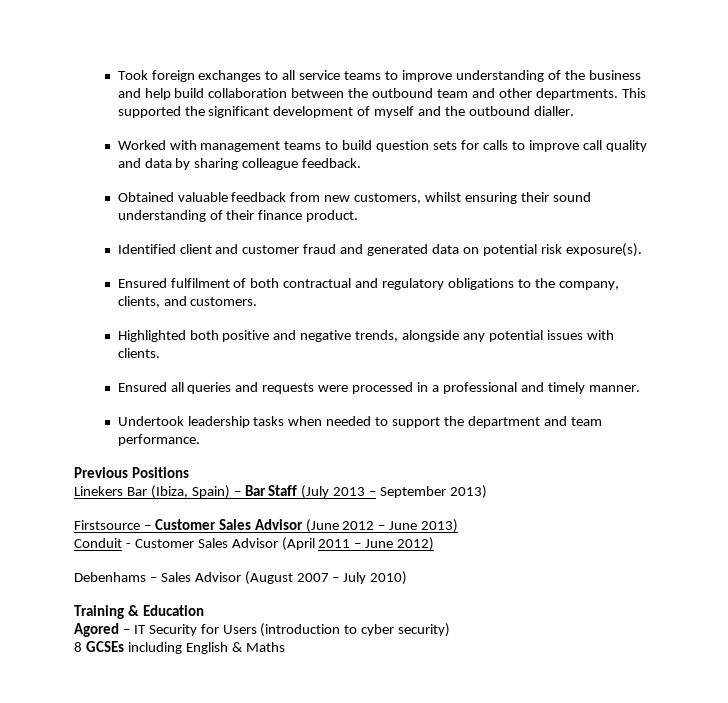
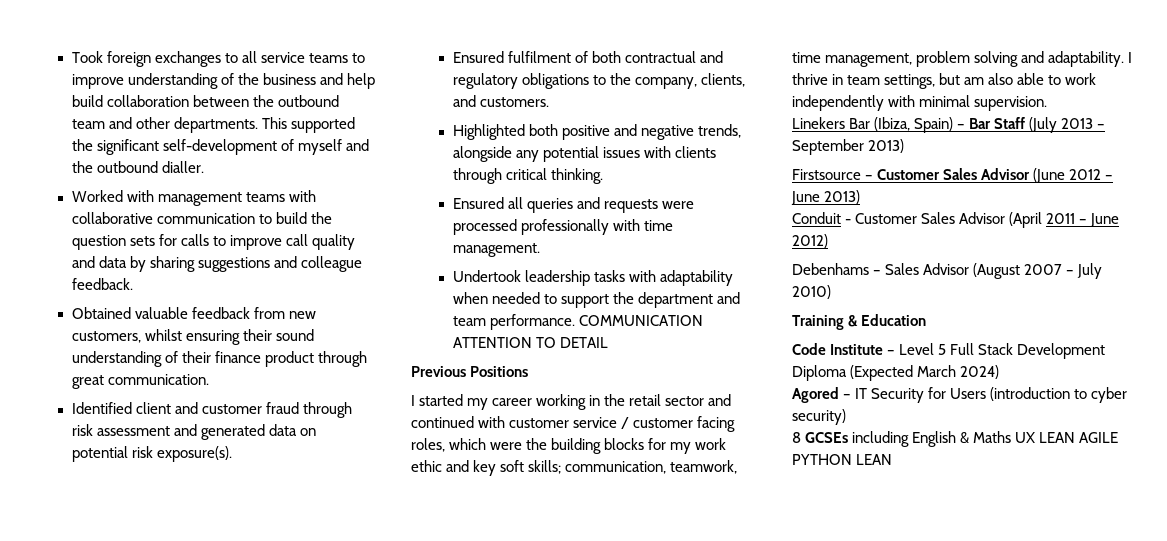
[273,106,354,118] development -> [162,139,277,155] self-development
(322, 145) none -> [288,190,316,202] [71,212,255,224] with collaborative communication
(373, 145) none -> [310,212,332,224] the
(239, 164) none -> [197,256,297,272] suggestions and
[306,210,359,222] product. -> [264,351,367,367] [71,374,209,389] product through great communication.
(337, 249) none -> [302,402,352,418] [71,424,170,436] through risk assessment
[117,348,160,358] clients. -> [674,146,716,158] [452,168,603,184] clients through critical thinking.
[417,382,640,394] in a professional and timely manner. -> [520,219,673,235] [452,243,540,257] professionally with time management.
(285, 421) none -> [628,270,733,286] with adaptability
[74,467,189,478] // Previous Positions -> [578,315,703,326] [452,337,608,348] [411,366,529,377] [411,394,732,410] [411,416,736,432] [411,438,727,454] [411,460,738,476] [792,51,1133,67] [792,73,1097,89] [792,95,1048,111] COMMUNICATION ATTENTION TO DETAIL // Previous Positions // I started my career working in the retail sector and continued with customer service / customer facing roles, which were the building blocks for my work ethic and key soft skills; communication, teamwork, time management, problem solving and adaptability. I thrive in team settings, but am also able to work independently with minimal supervision.
(204, 610) none -> [792,343,1106,359] [792,365,1000,381] // Code Institute – Level 5 Full Stack Development Diploma (Expected March 2024)
(285, 647) none -> [1015,432,1119,443] [792,454,893,465] UX LEAN AGILE PYTHON LEAN

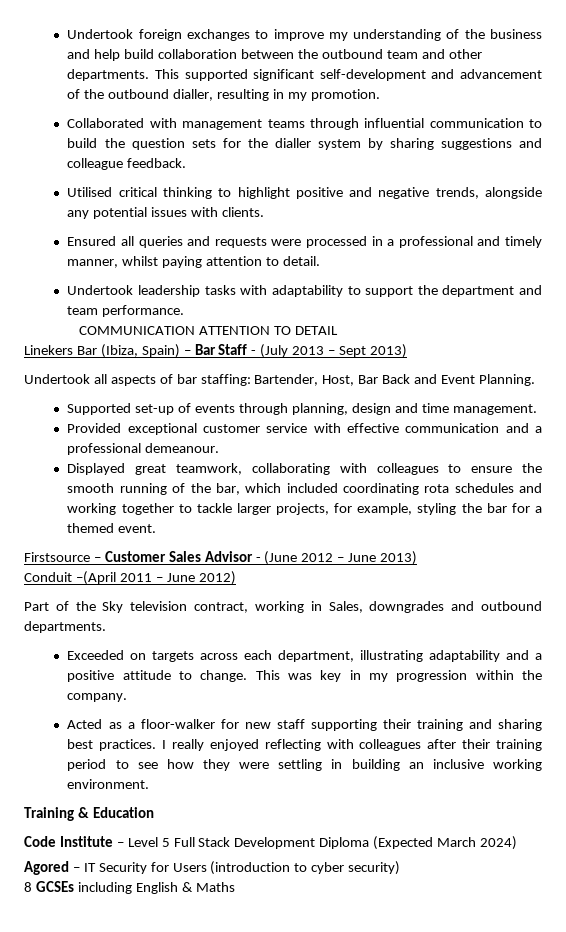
[71,51,103,63] Took -> [67,29,134,39] Undertook
[241,51,365,63] [71,74,124,89] all service teams to improve -> [273,29,348,41] improve my
[71,139,93,151] the -> (248, 75) none
[280,139,369,155] [71,161,204,173] [71,190,123,202] of myself and the outbound dialler. // Worked -> [431,69,542,79] [67,89,380,101] [67,118,145,128] and advancement of the outbound dialler, resulting in my promotion. // Collaborated
[288,190,316,202] [71,212,153,224] with collaborative -> [309,118,425,130] through influential
[180,234,355,250] [71,256,127,268] calls to improve call quality and data -> [247,138,361,150] the dialler system
[71,307,316,319] [71,329,314,345] [71,351,367,367] [71,374,209,389] [71,402,352,418] [71,424,316,440] [71,446,232,462] [452,51,723,63] [452,73,745,89] [452,95,549,107] [452,124,558,140] Obtained valuable feedback from new customers, whilst ensuring their sound understanding of their finance product through great communication. // Identified client and customer fraud through risk assessment and generated data on potential risk exposure(s). // Ensured fulfilment of both contractual and regulatory obligations to the company, clients, and customers. // Highlighted both -> [67,187,290,199] Utilised critical thinking to highlight
[674,146,716,158] [452,168,603,184] clients through critical thinking. -> [222,207,265,217] clients.
[520,219,673,235] [452,243,540,257] professionally with time management. -> [371,236,542,248] [67,256,321,268] in a professional and timely manner, whilst paying attention to detail.
[452,292,540,304] when needed -> (343, 291) none
(575, 322) none -> (185, 311) //
[411,366,529,377] [411,394,732,410] [411,416,736,432] [411,438,727,454] [411,460,738,476] [792,51,1133,67] [792,73,1097,89] [792,95,1048,111] // Previous Positions // I started my career working in the retail sector and continued with customer service / customer facing roles, which were the building blocks for my work ethic and key soft skills; communication, teamwork, time management, problem solving and adaptability. I thrive in team settings, but am also able to work independently with minimal supervision. -> (338, 330) none
(1026, 123) none -> [251,350,257,355] -
[792,139,905,155] September 2013) -> [339,344,407,358] [24,374,535,386] [67,403,537,415] [67,423,543,435] [67,443,220,455] [67,463,543,475] [67,483,543,495] [67,503,542,515] [67,523,157,533] Sept 2013) // Undertook all aspects of bar staffing: Bartender, Host, Bar Back and Event Planning. // Supported set-up of events through planning, design and time management. // Provided exceptional customer service with effective communication and a professional demeanour. // Displayed great teamwork, collaborating with colleagues to ensure the smooth running of the bar, which included coordinating rota schedules and working together to tackle larger projects, for example, styling the bar for a themed event.
(1031, 174) none -> [255,557,261,562] -
[845,212,1043,228] - Customer Sales Advisor (April -> [75,571,116,585] –(April
[792,263,1103,279] [792,285,831,299] Debenhams – Sales Advisor (August 2007 – July 2010) -> [24,601,542,613] [24,621,106,633] [67,650,542,662] [67,670,543,682] [67,693,128,702] [67,719,542,731] [67,739,543,751] [67,759,543,771] [67,779,150,789] Part of the Sky television contract, working in Sales, downgrades and outbound departments. // Exceeded on targets across each department, illustrating adaptability and a positive attitude to change. This was key in my progression within the company. // Acted as a floor-walker for new staff supporting their training and sharing best practices. I really enjoyed reflecting with colleagues after their training period to see how they were settling in building an inclusive working environment.
[1015,432,1119,443] [792,454,893,465] UX LEAN AGILE PYTHON LEAN -> (235, 887) none

